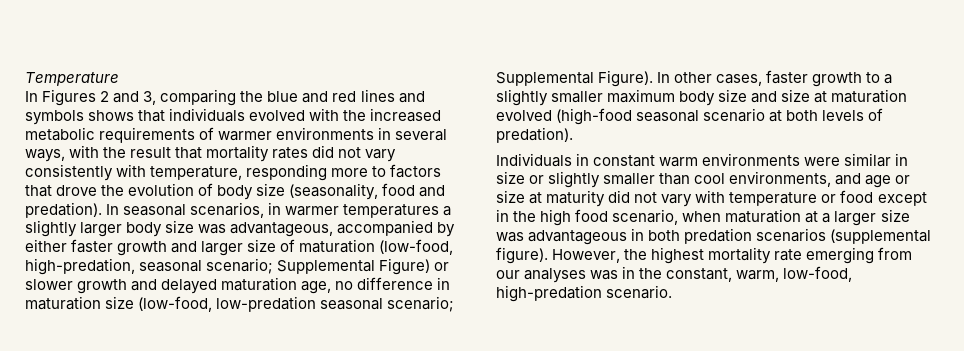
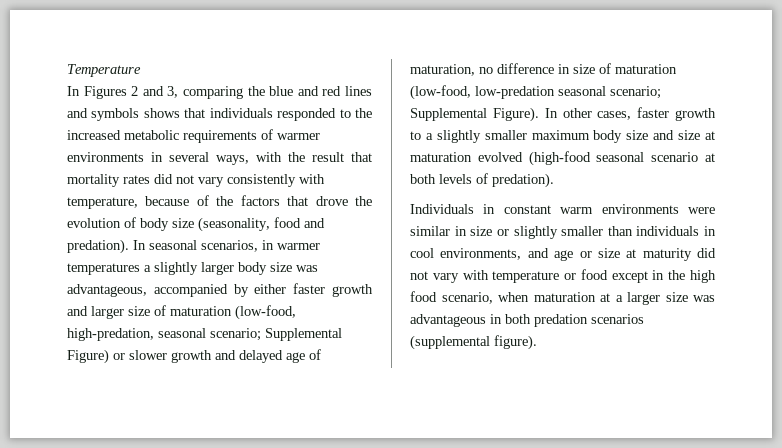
[249,108,340,121] evolved with -> [277,108,351,121] responded to
[246,164,387,181] responding more to -> [145,195,234,206] because of the
[221,277,451,294] [25,296,135,310] maturation age, no difference in maturation size -> [286,349,321,363] [410,63,677,76] age of maturation, no difference in size of maturation
(691, 179) none -> [636,226,716,236] individuals in
[552,247,913,264] [496,266,853,283] [496,285,673,302] However, the highest mortality rate emerging from our analyses was in the constant, warm, low-food, high-predation scenario. -> (537, 342) none

